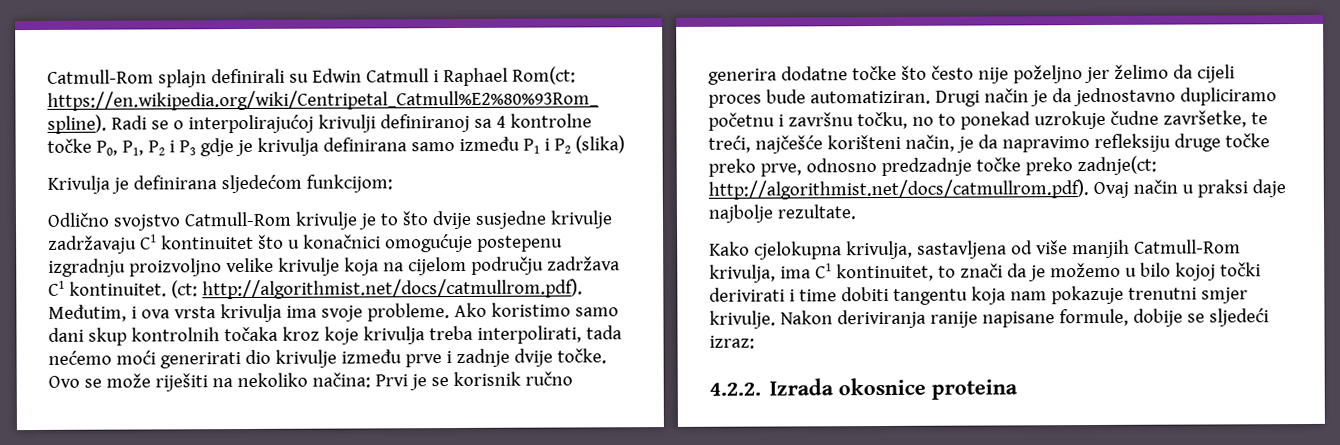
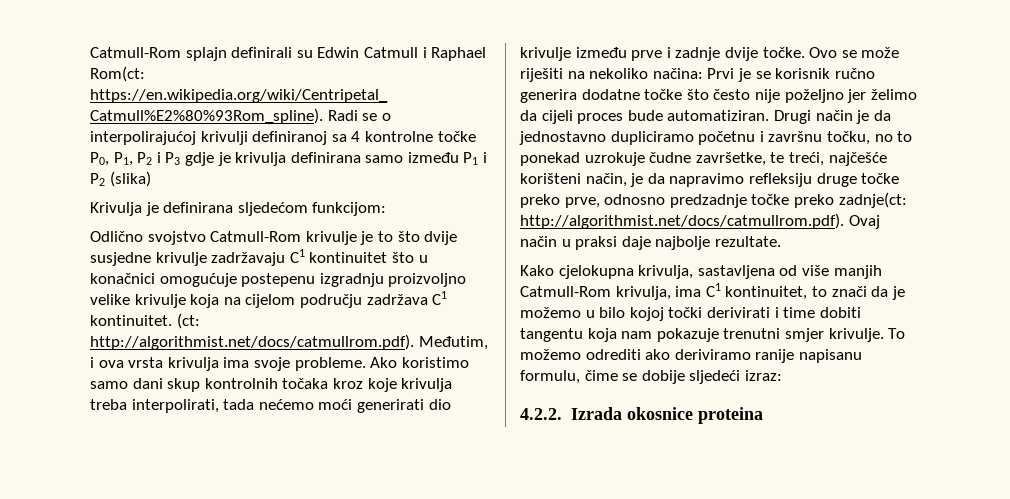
[779,308,1205,329] Nakon deriviranja ranije napisane formule, dobije se -> [888,328,906,339] [520,349,862,363] [520,370,685,384] To možemo odrediti ako deriviramo ranije napisanu formulu, čime se dobije

